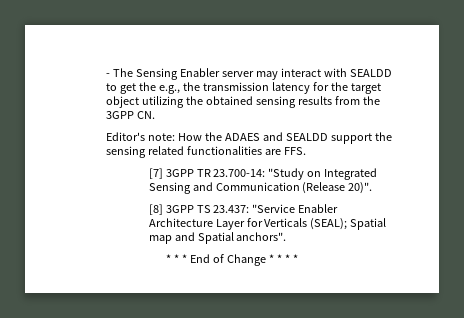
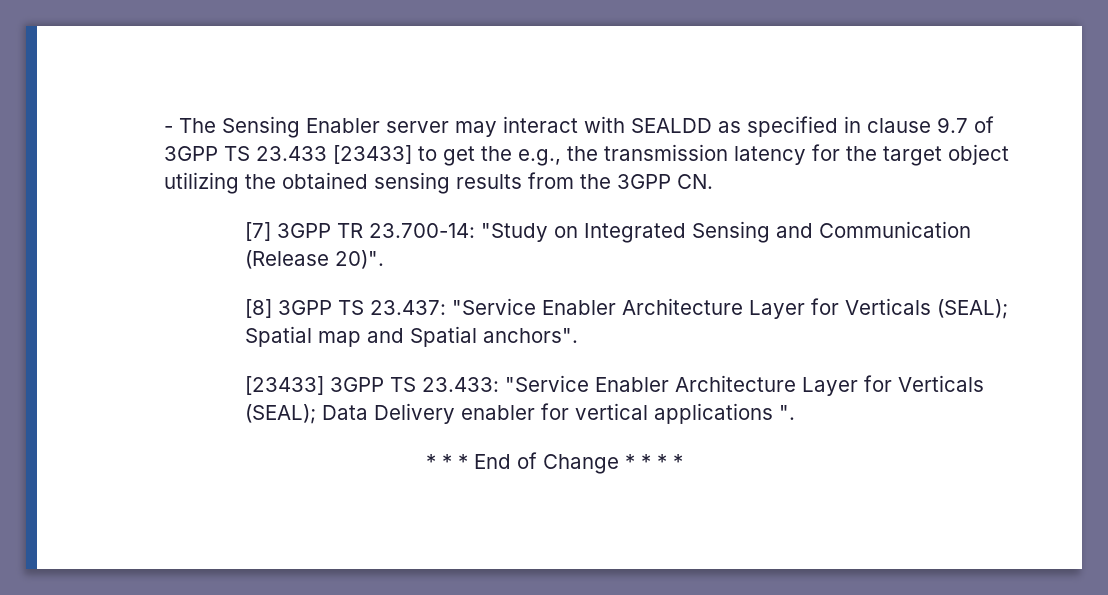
(392, 73) none -> [717,116,994,137] [163,145,412,164] as specified in clause 9.7 of 3GPP TS 23.433 [23433]
[105,132,392,144] [105,146,306,158] // Editor's note: How the ADAES and SEALDD support the sensing related functionalities are FFS. -> (713, 181) none
(287, 236) none -> [244,375,984,396] [244,403,795,424] // [23433] 3GPP TS 23.433: "Service Enabler Architecture Layer for Verticals (SEAL); Data Delivery enabler for vertical applications ".

